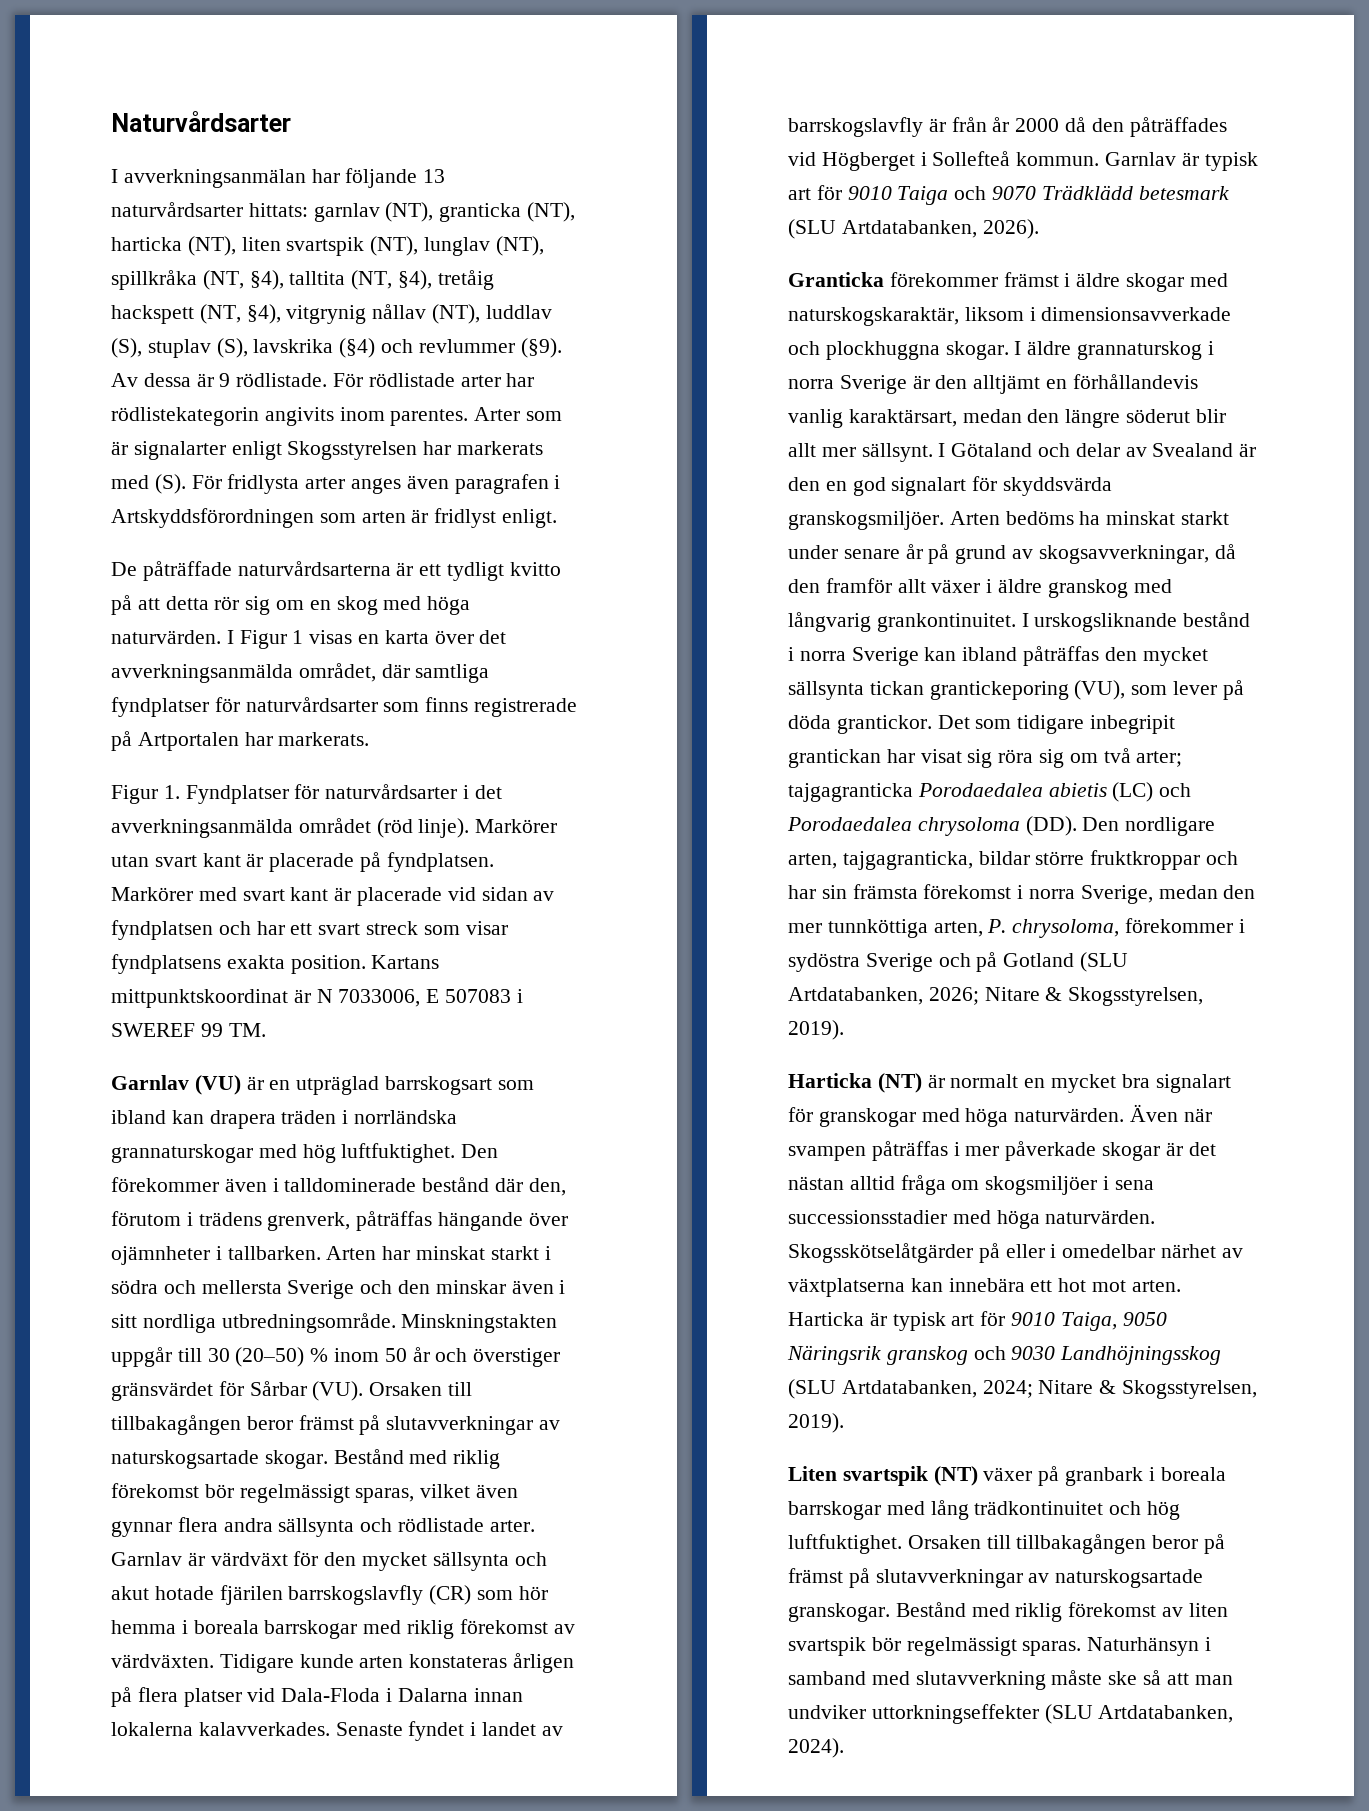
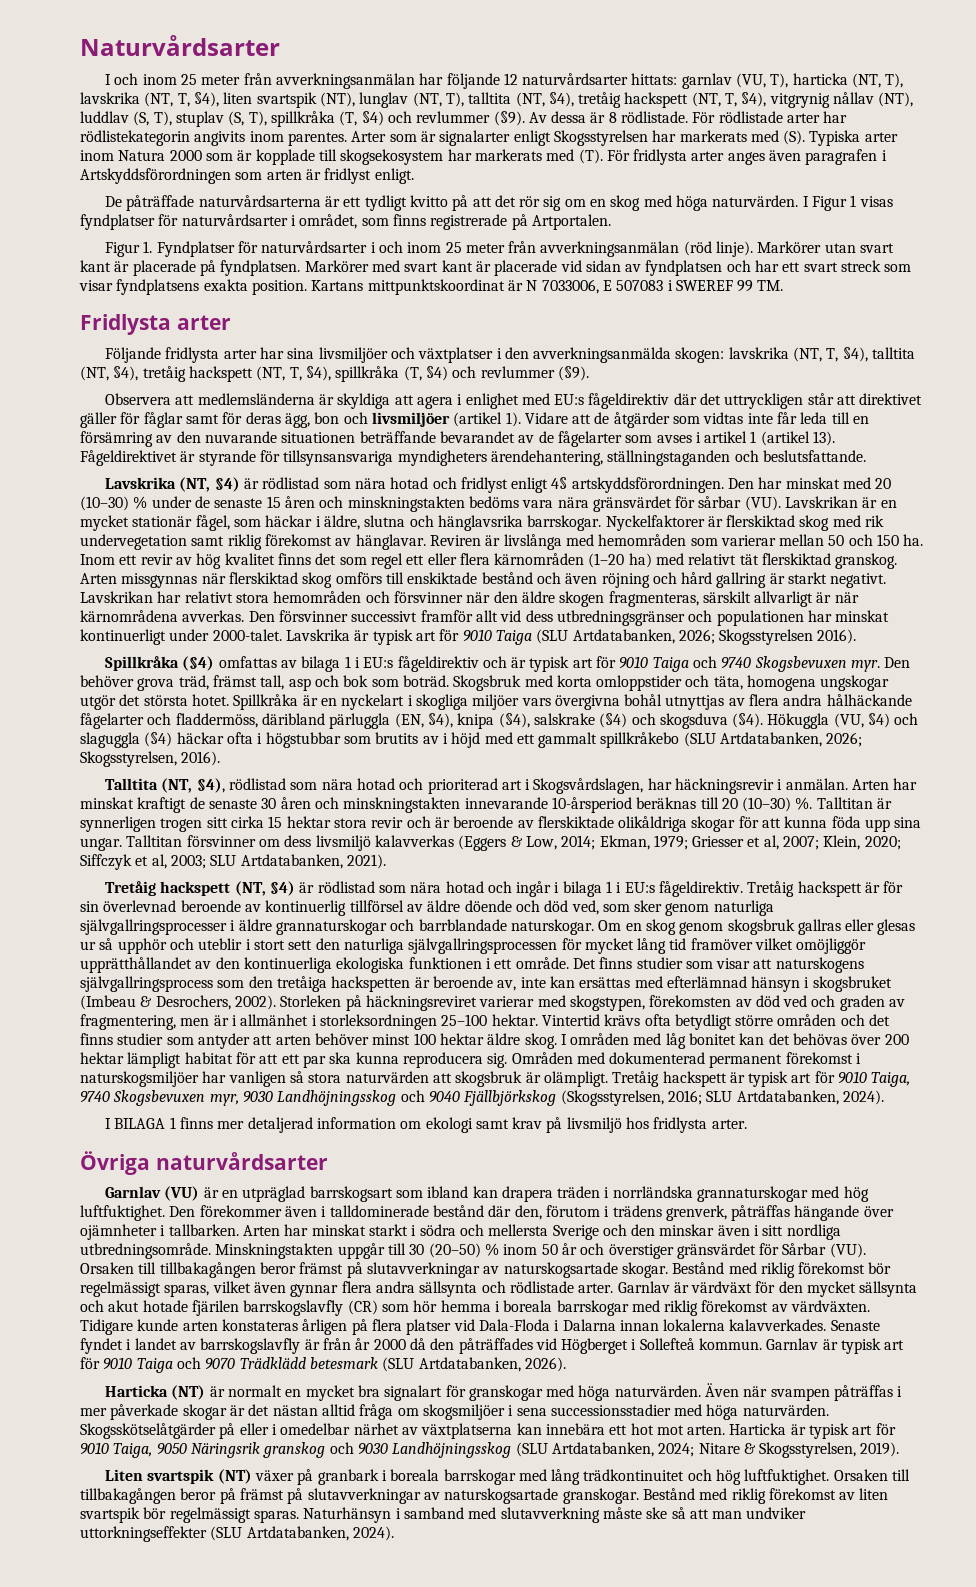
(118, 176) none -> [114,73,272,85] och inom 25 meter från
[423,169,446,183] 13 -> [503,73,518,85] 12
[385,202,576,222] [111,236,544,256] [111,270,494,290] [111,304,241,324] (NT), granticka (NT), harticka (NT), liten svartspik (NT), lunglav (NT), spillkråka (NT, §4), talltita (NT, §4), tretåig hackspett (NT, -> [736,73,904,88] [80,92,738,108] (VU, T), harticka (NT, T), lavskrika (NT, T, §4), liten svartspik (NT), lunglav (NT, T), talltita (NT, §4), tretåig hackspett (NT, T,
[111,338,376,358] (S), stuplav (S), lavskrika (§4) -> [133,111,384,127] (S, T), stuplav (S, T), spillkråka (T, §4)
[219,373,231,387] 9 -> [608,112,617,123] 8
(186, 484) none -> [809,130,898,146] [80,149,603,165] Typiska arter inom Natura 2000 som är kopplade till skogsekosystem har markerats med (T).
[165,596,209,610] detta -> [494,195,516,207] det
[358,630,507,644] [111,663,490,683] en karta över det avverkningsanmälda området, där samtliga -> (893, 201) none
(378, 704) none -> [290,214,358,229] i området,
[137,732,370,751] Artportalen har markerats. -> [531,214,611,230] Artportalen.
[474,785,502,799] [111,818,371,838] det avverkningsanmälda området -> [378,241,680,257] och inom 25 meter från avverkningsanmälan
(266, 1030) none -> [80,314,231,335] [104,347,916,363] [80,366,589,382] [104,393,923,409] [80,412,870,428] [80,431,836,447] [80,450,866,466] [104,477,892,493] [80,496,897,512] [80,515,885,531] [80,534,924,550] [80,553,898,569] [80,572,887,588] [80,591,859,607] [80,610,890,626] [80,629,857,645] [104,656,911,672] [80,675,890,691] [80,694,912,710] [80,713,919,729] [80,732,863,748] [80,751,221,767] [104,778,918,794] [80,797,893,813] [80,816,922,832] [80,835,901,851] [80,854,386,870] [104,881,904,897] [80,900,774,916] [80,919,916,935] [80,938,867,954] [80,957,864,973] [80,976,892,992] [80,995,906,1011] [80,1014,891,1030] [80,1033,909,1049] [80,1052,862,1068] [80,1071,911,1087] [80,1090,884,1106] [104,1117,747,1133] [80,1151,328,1175] // Fridlysta arter // Följande fridlysta arter har sina livsmiljöer och växtplatser i den avverkningsanmälda skogen: lavskrika (NT, T, §4), talltita (NT, §4), tretåig hackspett (NT, T, §4), spillkråka (T, §4) och revlummer (§9). // Observera att medlemsländerna är skyldiga att agera i enlighet med EU:s fågeldirektiv där det uttryckligen står att direktivet gäller för fåglar samt för deras ägg, bon och livsmiljöer (artikel 1). Vidare att de åtgärder som vidtas inte får leda till en försämring av den nuvarande situationen beträffande bevarandet av de fågelarter som avses i artikel 1 (artikel 13). Fågeldirektivet är styrande för tillsynsansvariga myndigheters ärendehantering, ställningstaganden och beslutsfattande. // Lavskrika (NT, §4) är rödlistad som nära hotad och fridlyst enligt 4§ artskyddsförordningen. Den har minskat med 20 (10–30) % under de senaste 15 åren och minskningstakten bedöms vara nära gränsvärdet för sårbar (VU). Lavskrikan är en mycket stationär fågel, som häckar i äldre, slutna och hänglavsrika barrskogar. Nyckelfaktorer är flerskiktad skog med rik undervegetation samt riklig förekomst av hänglavar. Reviren är livslånga med hemområden som varierar mellan 50 och 150 ha. Inom ett revir av hög kvalitet finns det som regel ett eller flera kärnområden (1–20 ha) med relativt tät flerskiktad granskog. Arten missgynnas när flerskiktad skog omförs till enskiktade bestånd och även röjning och hård gallring är starkt negativt. Lavskrikan har relativt stora hemområden och försvinner när den äldre skogen fragmenteras, särskilt allvarligt är när kärnområdena avverkas. Den försvinner successivt framför allt vid dess utbredningsgränser och populationen har minskat kontinuerligt under 2000-talet. Lavskrika är typisk art för 9010 Taiga (SLU Artdatabanken, 2026; Skogsstyrelsen 2016). // Spillkråka (§4) omfattas av bilaga 1 i EU:s fågeldirektiv och är typisk art för 9010 Taiga och 9740 Skogsbevuxen myr. Den behöver grova träd, främst tall, asp och bok som boträd. Skogsbruk med korta omloppstider och täta, homogena ungskogar utgör det största hotet. Spillkråka är en nyckelart i skogliga miljöer vars övergivna bohål utnyttjas av flera andra hålhäckande fågelarter och fladdermöss, däribland pärluggla (EN, §4), knipa (§4), salskrake (§4) och skogsduva (§4). Hökuggla (VU, §4) och slaguggla (§4) häckar ofta i högstubbar som brutits av i höjd med ett gammalt spillkråkebo (SLU Artdatabanken, 2026; Skogsstyrelsen, 2016). // Talltita (NT, §4), rödlistad som nära hotad och prioriterad art i Skogsvårdslagen, har häckningsrevir i anmälan. Arten har minskat kraftigt de senaste 30 åren och minskningstakten innevarande 10-årsperiod beräknas till 20 (10–30) %. Talltitan är synnerligen trogen sitt cirka 15 hektar stora revir och är beroende av flerskiktade olikåldriga skogar för att kunna föda upp sina ungar. Talltitan försvinner om dess livsmiljö kalavverkas (Eggers & Low, 2014; Ekman, 1979; Griesser et al, 2007; Klein, 2020; Siffczyk et al, 2003; SLU Artdatabanken, 2021). // Tretåig hackspett (NT, §4) är rödlistad som nära hotad och ingår i bilaga 1 i EU:s fågeldirektiv. Tretåig hackspett är för sin överlevnad beroende av kontinuerlig tillförsel av äldre döende och död ved, som sker genom naturliga självgallringsprocesser i äldre grannaturskogar och barrblandade naturskogar. Om en skog genom skogsbruk gallras eller glesas ur så upphör och uteblir i stort sett den naturliga självgallringsprocessen för mycket lång tid framöver vilket omöjliggör upprätthållandet av den kontinuerliga ekologiska funktionen i ett område. Det finns studier som visar att naturskogens självgallringsprocess som den tretåiga hackspetten är beroende av, inte kan ersättas med efterlämnad hänsyn i skogsbruket (Imbeau & Desrochers, 2002). Storleken på häckningsreviret varierar med skogstypen, förekomsten av död ved och graden av fragmentering, men är i allmänhet i storleksordningen 25–100 hektar. Vintertid krävs ofta betydligt större områden och det finns studier som antyder att arten behöver minst 100 hektar äldre skog. I områden med låg bonitet kan det behövas över 200 hektar lämpligt habitat för att ett par ska kunna reproducera sig. Områden med dokumenterad permanent förekomst i naturskogsmiljöer har vanligen så stora naturvärden att skogsbruk är olämpligt. Tretåig hackspett är typisk art för 9010 Taiga, 9740 Skogsbevuxen myr, 9030 Landhöjningsskog och 9040 Fjällbjörkskog (Skogsstyrelsen, 2016; SLU Artdatabanken, 2024). // I BILAGA 1 finns mer detaljerad information om ekologi samt krav på livsmiljö hos fridlysta arter. // Övriga naturvårdsarter
[788,272,1228,292] [788,307,1232,326] [788,341,1214,360] [788,374,1198,394] [788,409,1226,428] [788,443,1257,462] [788,476,1113,496] [788,511,1230,530] [788,544,1236,564] [788,578,1172,598] [788,612,1251,632] [788,646,1208,666] [788,680,1244,700] [788,715,1176,734] [788,748,1183,768] [788,782,1192,802] [787,816,1216,836] [788,850,1239,870] [788,884,1256,904] [788,918,1245,938] [788,952,1129,972] [788,987,1204,1006] [788,1020,844,1040] // Granticka förekommer främst i äldre skogar med naturskogskaraktär, liksom i dimensionsavverkade och plockhuggna skogar. I äldre grannaturskog i norra Sverige är den alltjämt en förhållandevis vanlig karaktärsart, medan den längre söderut blir allt mer sällsynt. I Götaland och delar av Svealand är den en god signalart för skyddsvärda granskogsmiljöer. Arten bedöms ha minskat starkt under senare år på grund av skogsavverkningar, då den framför allt växer i äldre granskog med långvarig grankontinuitet. I urskogsliknande bestånd i norra Sverige kan ibland påträffas den mycket sällsynta tickan grantickeporing (VU), som lever på döda grantickor. Det som tidigare inbegripit grantickan har visat sig röra sig om två arter; tajgagranticka Porodaedalea abietis (LC) och Porodaedalea chrysoloma (DD). Den nordligare arten, tajgagranticka, bildar större fruktkroppar och har sin främsta förekomst i norra Sverige, medan den mer tunnköttiga arten, P. chrysoloma, förekommer i sydöstra Sverige och på Gotland (SLU Artdatabanken, 2026; Nitare & Skogsstyrelsen, 2019). -> (566, 1364) none

